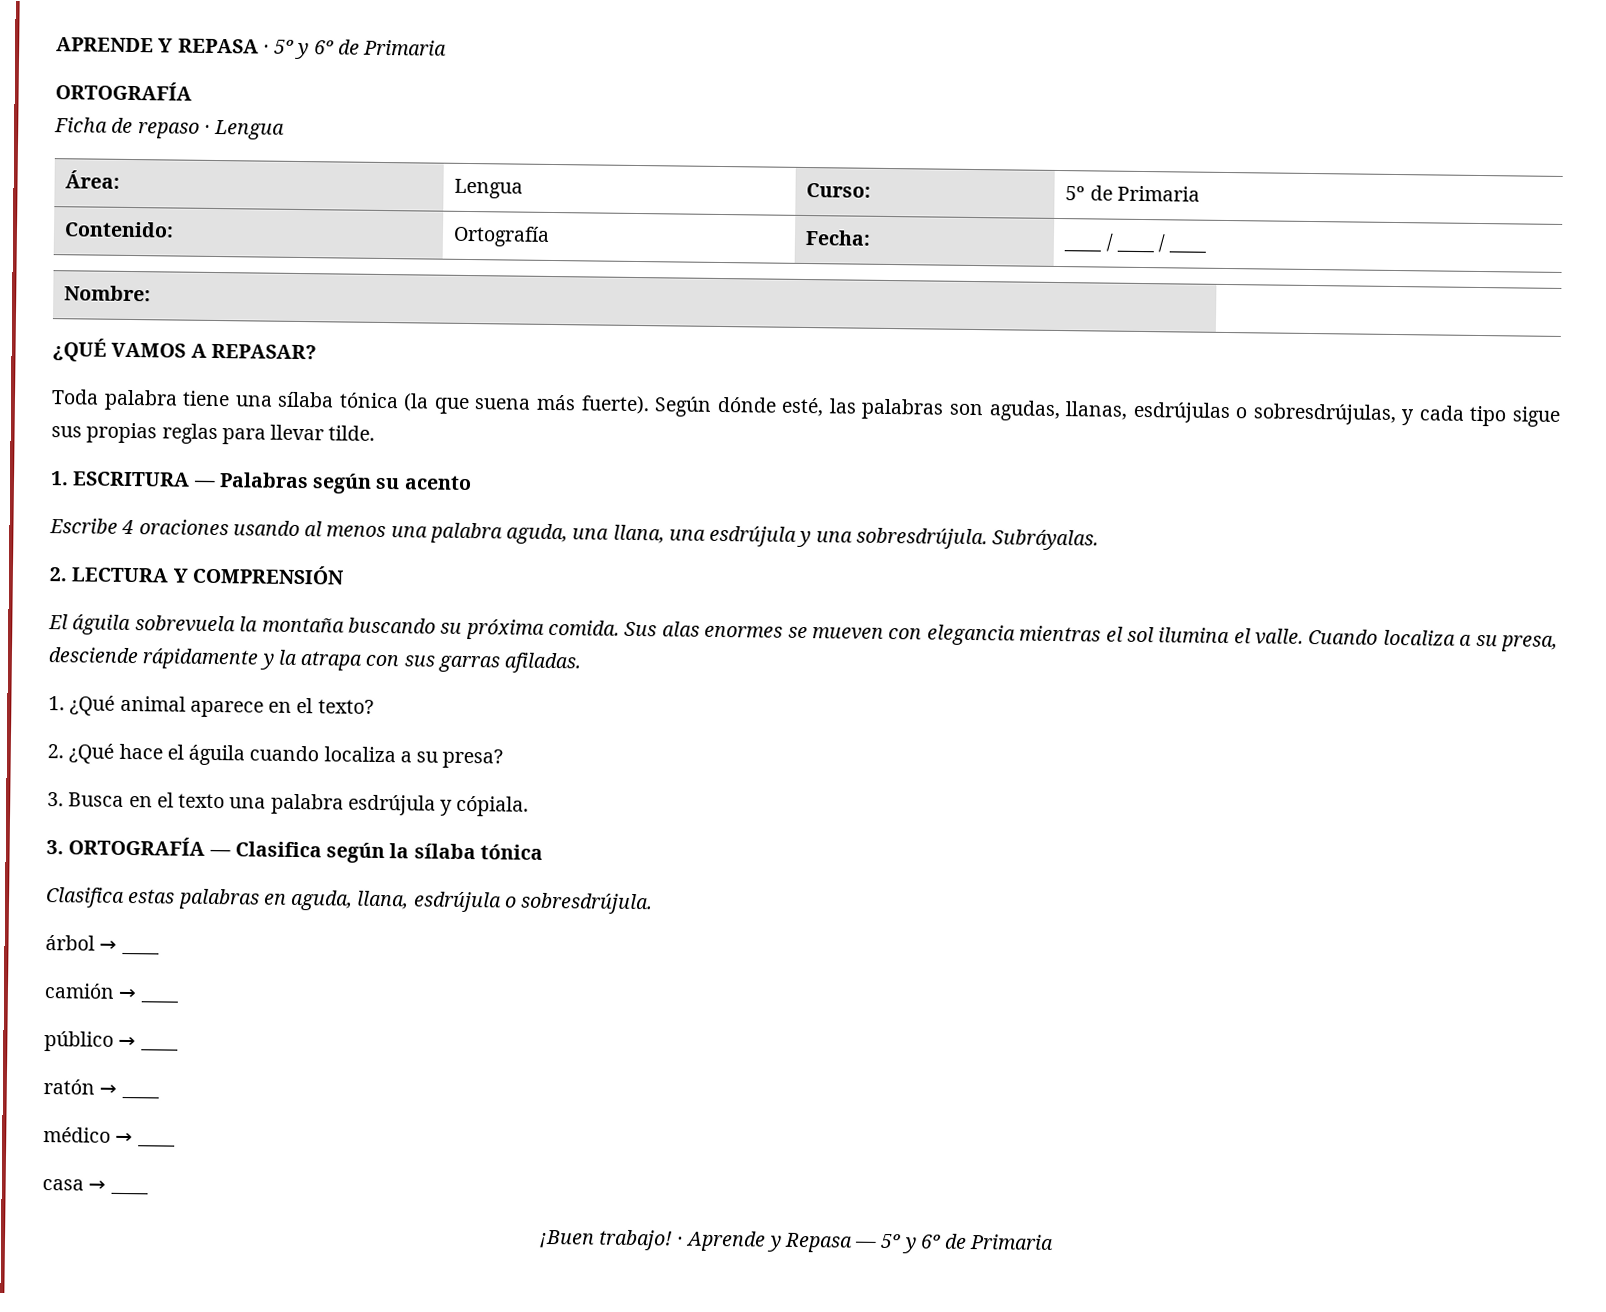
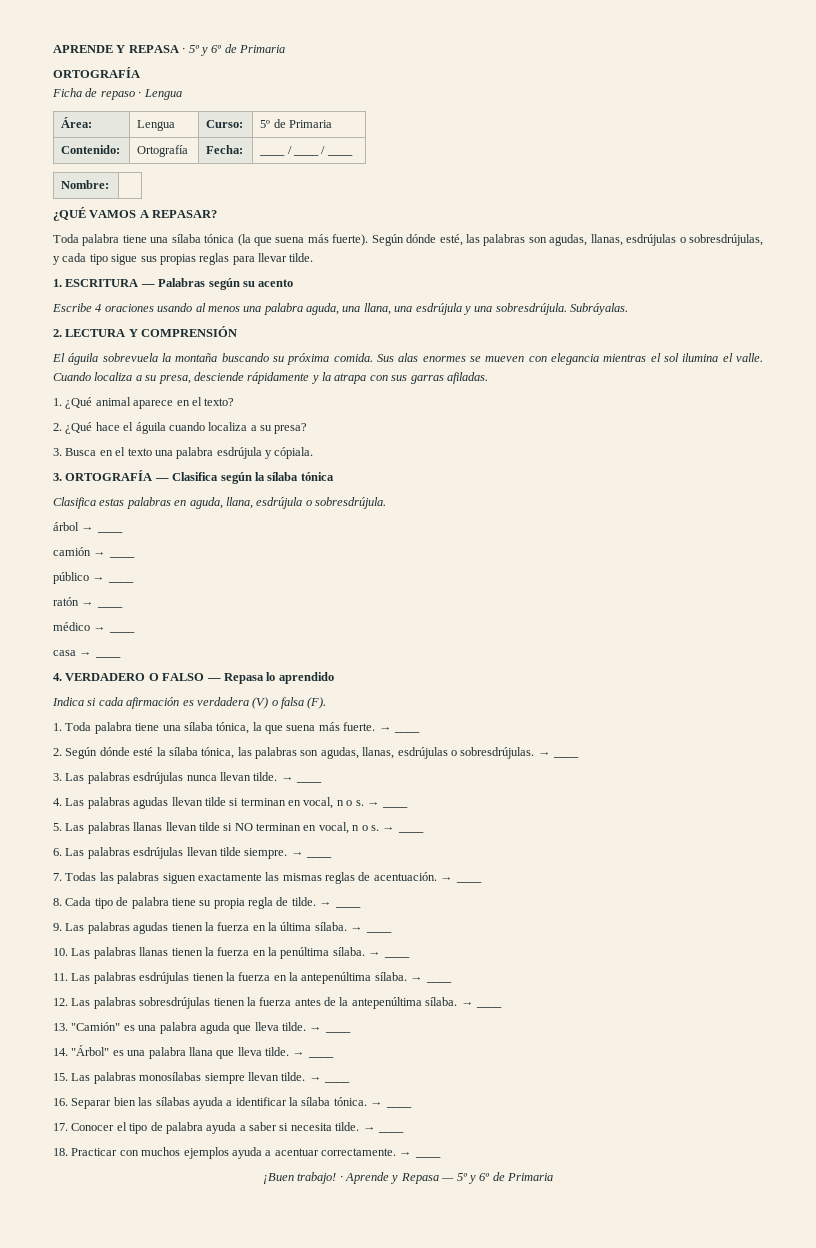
(149, 1193) none -> [53,672,334,684] [52,697,327,709] [53,722,392,734] [393,731,420,733] [53,747,551,759] [553,756,579,758] [53,772,294,784] [296,781,322,783] [53,797,380,809] [382,806,409,808] [53,822,396,834] [397,831,424,833] [53,847,304,859] [306,856,332,858] [53,872,454,884] [455,881,482,883] [53,897,333,909] [334,906,361,908] [53,922,364,934] [365,931,392,933] [53,947,382,959] [383,956,410,958] [53,972,424,984] [425,981,452,983] [53,997,474,1009] [475,1006,502,1008] [53,1022,323,1034] [324,1031,351,1033] [53,1045,306,1059] [307,1056,334,1058] [53,1072,322,1084] [324,1081,350,1083] [53,1097,384,1109] [385,1106,412,1108] [53,1122,376,1134] [377,1131,404,1133] [53,1147,413,1159] [414,1156,441,1158] // 4. VERDADERO O FALSO — Repasa lo aprendido // Indica si cada afirmación es verdadera (V) o falsa (F). // 1. Toda palabra tiene una sílaba tónica, la que suena más fuerte. → ____ // 2. Según dónde esté la sílaba tónica, las palabras son agudas, llanas, esdrújulas o sobresdrújulas. → ____ // 3. Las palabras esdrújulas nunca llevan tilde. → ____ // 4. Las palabras agudas llevan tilde si terminan en vocal, n o s. → ____ // 5. Las palabras llanas llevan tilde si NO terminan en vocal, n o s. → ____ // 6. Las palabras esdrújulas llevan tilde siempre. → ____ // 7. Todas las palabras siguen exactamente las mismas reglas de acentuación. → ____ // 8. Cada tipo de palabra tiene su propia regla de tilde. → ____ // 9. Las palabras agudas tienen la fuerza en la última sílaba. → ____ // 10. Las palabras llanas tienen la fuerza en la penúltima sílaba. → ____ // 11. Las palabras esdrújulas tienen la fuerza en la antepenúltima sílaba. → ____ // 12. Las palabras sobresdrújulas tienen la fuerza antes de la antepenúltima sílaba. → ____ // 13. "Camión" es una palabra aguda que lleva tilde. → ____ // 14. "Árbol" es una palabra llana que lleva tilde. → ____ // 15. Las palabras monosílabas siempre llevan tilde. → ____ // 16. Separar bien las sílabas ayuda a identificar la sílaba tónica. → ____ // 17. Conocer el tipo de palabra ayuda a saber si necesita tilde. → ____ // 18. Practicar con muchos ejemplos ayuda a acentuar correctamente. → ____

